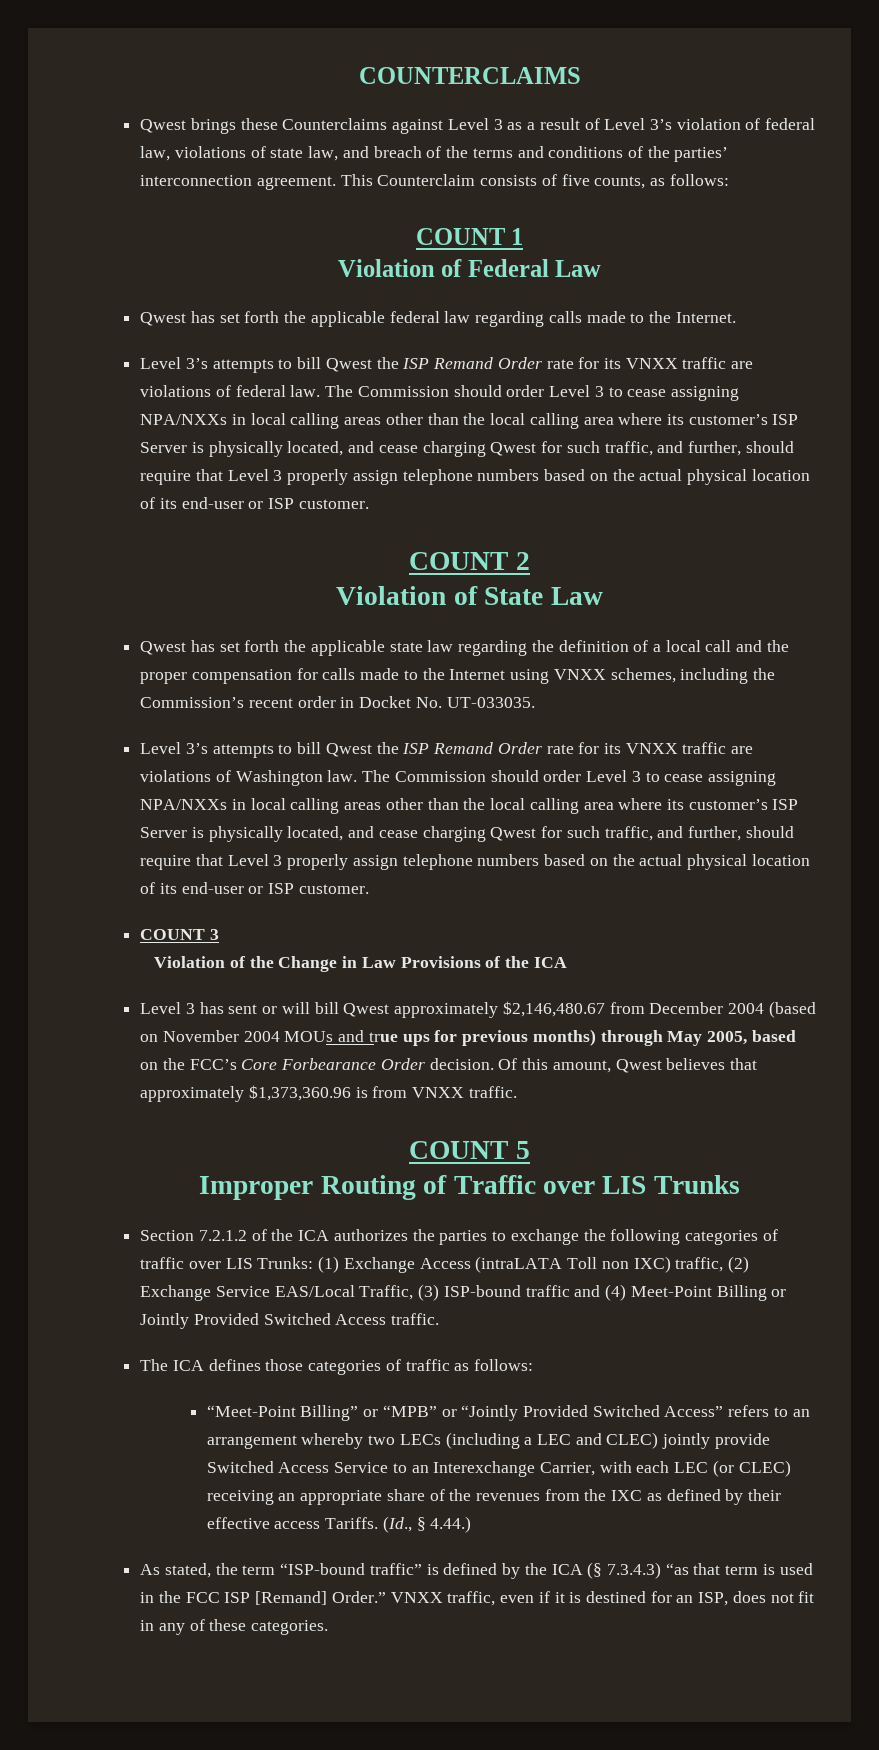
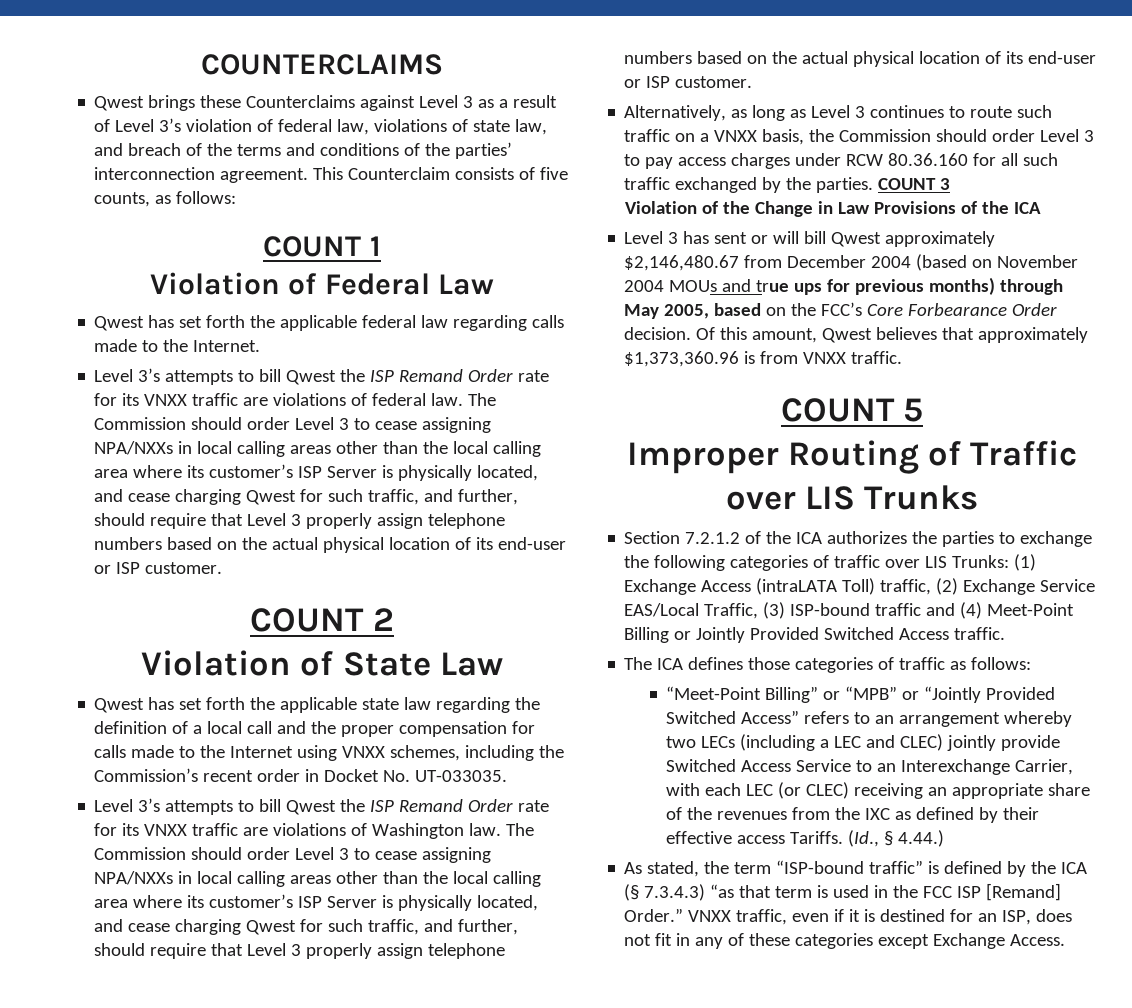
(369, 889) none -> [624,105,1053,121] [624,129,1095,145] [624,153,1059,169] [624,177,874,193] Alternatively, as long as Level 3 continues to route such traffic on a VNXX basis, the Commission should order Level 3 to pay access charges under RCW 80.36.160 for all such traffic exchanged by the parties.
[567,1256,671,1273] Toll non IXC) -> [842,578,876,595] Toll)
[251,1620,329,1635] categories. -> [795,933,1066,949] categories except Exchange Access.

